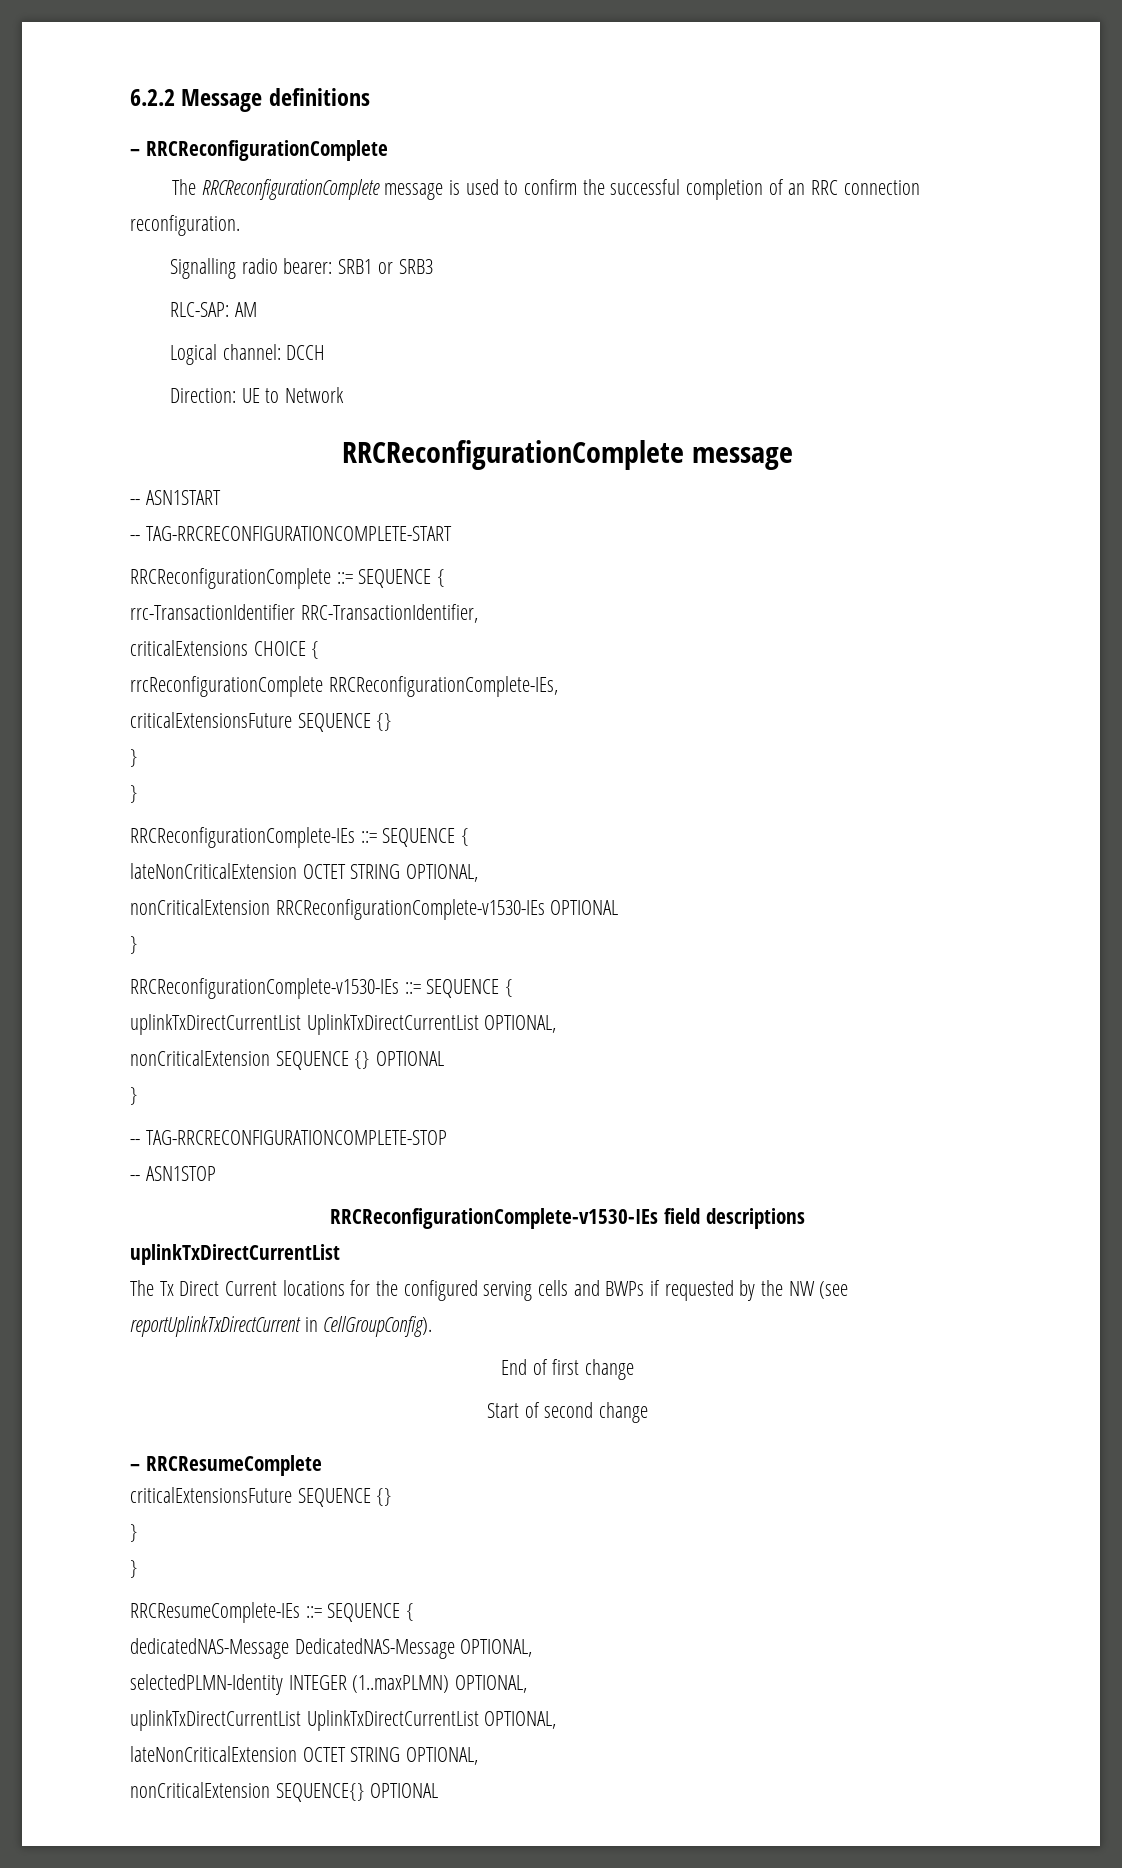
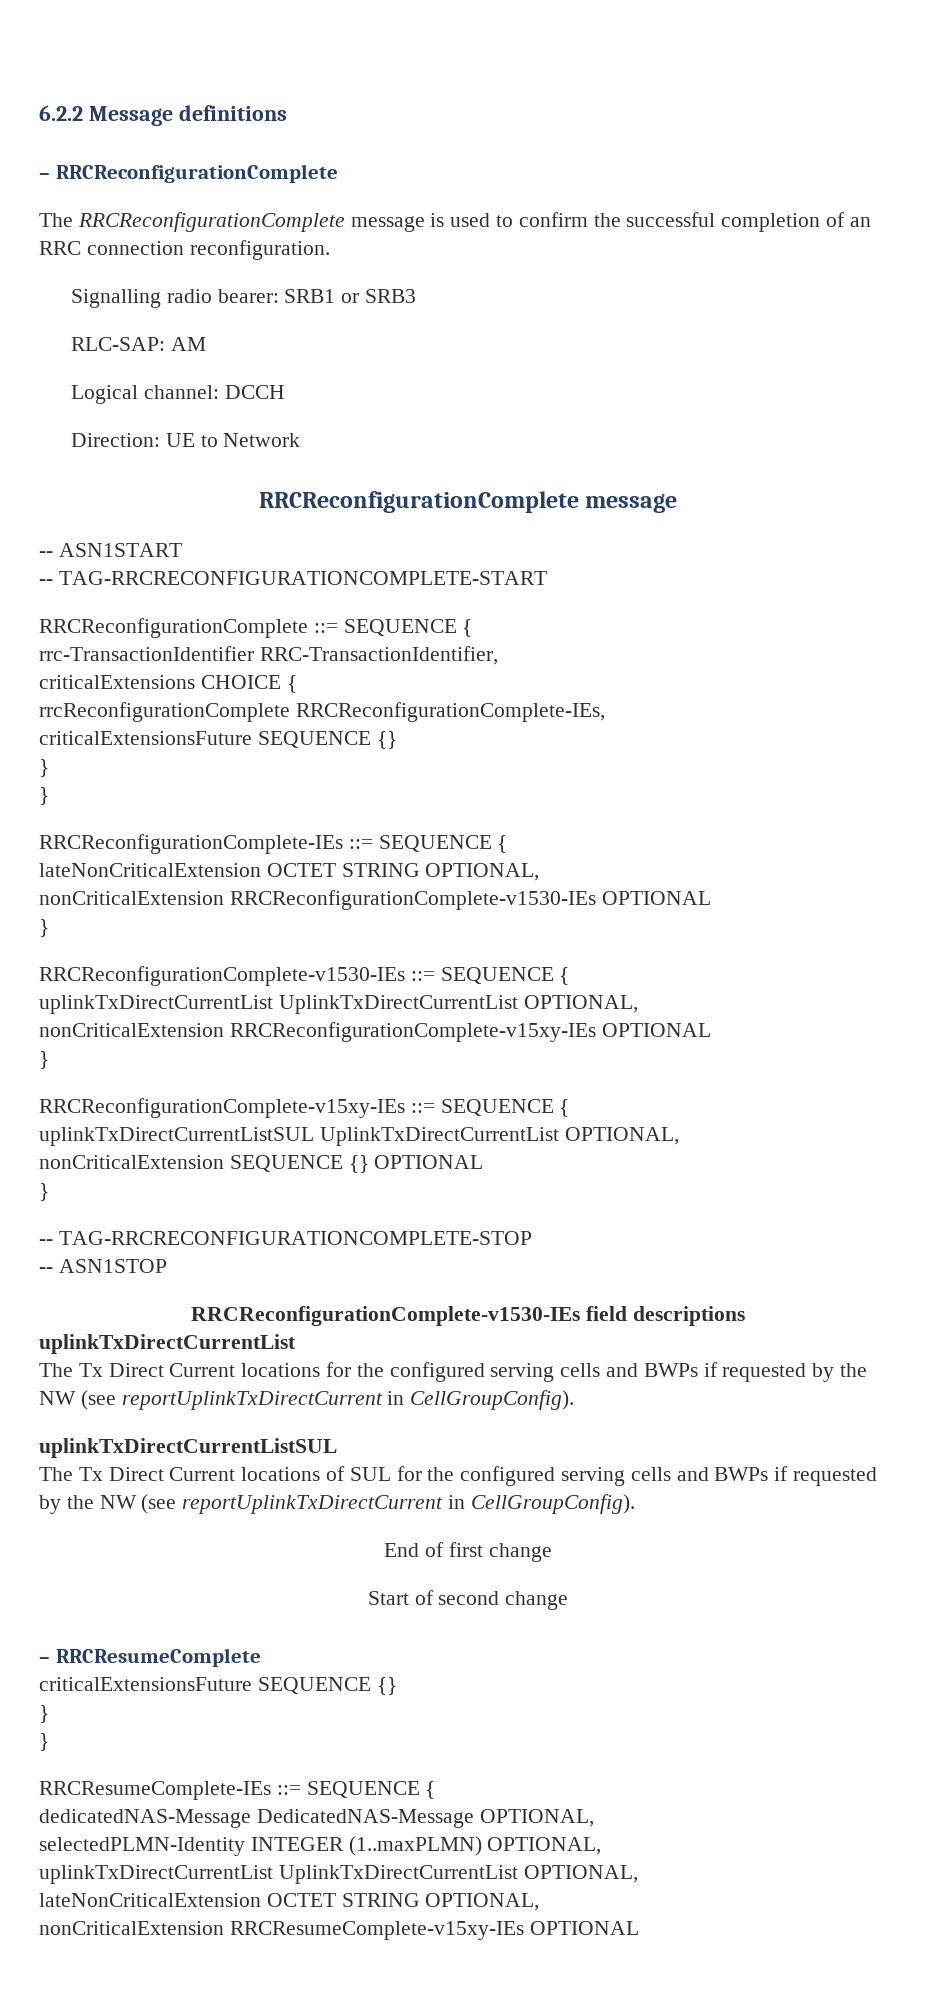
(557, 1024) none -> [39,1022,711,1042] [39,1051,49,1069] [39,1098,570,1118] [39,1127,679,1146] // nonCriticalExtension RRCReconfigurationComplete-v15xy-IEs OPTIONAL // } // RRCReconfigurationComplete-v15xy-IEs ::= SEQUENCE { // uplinkTxDirectCurrentListSUL UplinkTxDirectCurrentList OPTIONAL,
(433, 1326) none -> [39,1438,337,1458] [39,1466,878,1486] [39,1494,635,1514] // uplinkTxDirectCurrentListSUL // The Tx Direct Current locations of SUL for the configured serving cells and BWPs if requested by the NW (see reportUplinkTxDirectCurrent in CellGroupConfig).
[275,1783,365,1802] SEQUENCE{} -> [229,1921,524,1940] RRCResumeComplete-v15xy-IEs

